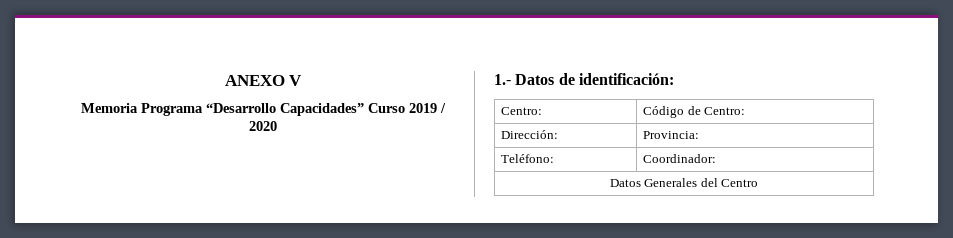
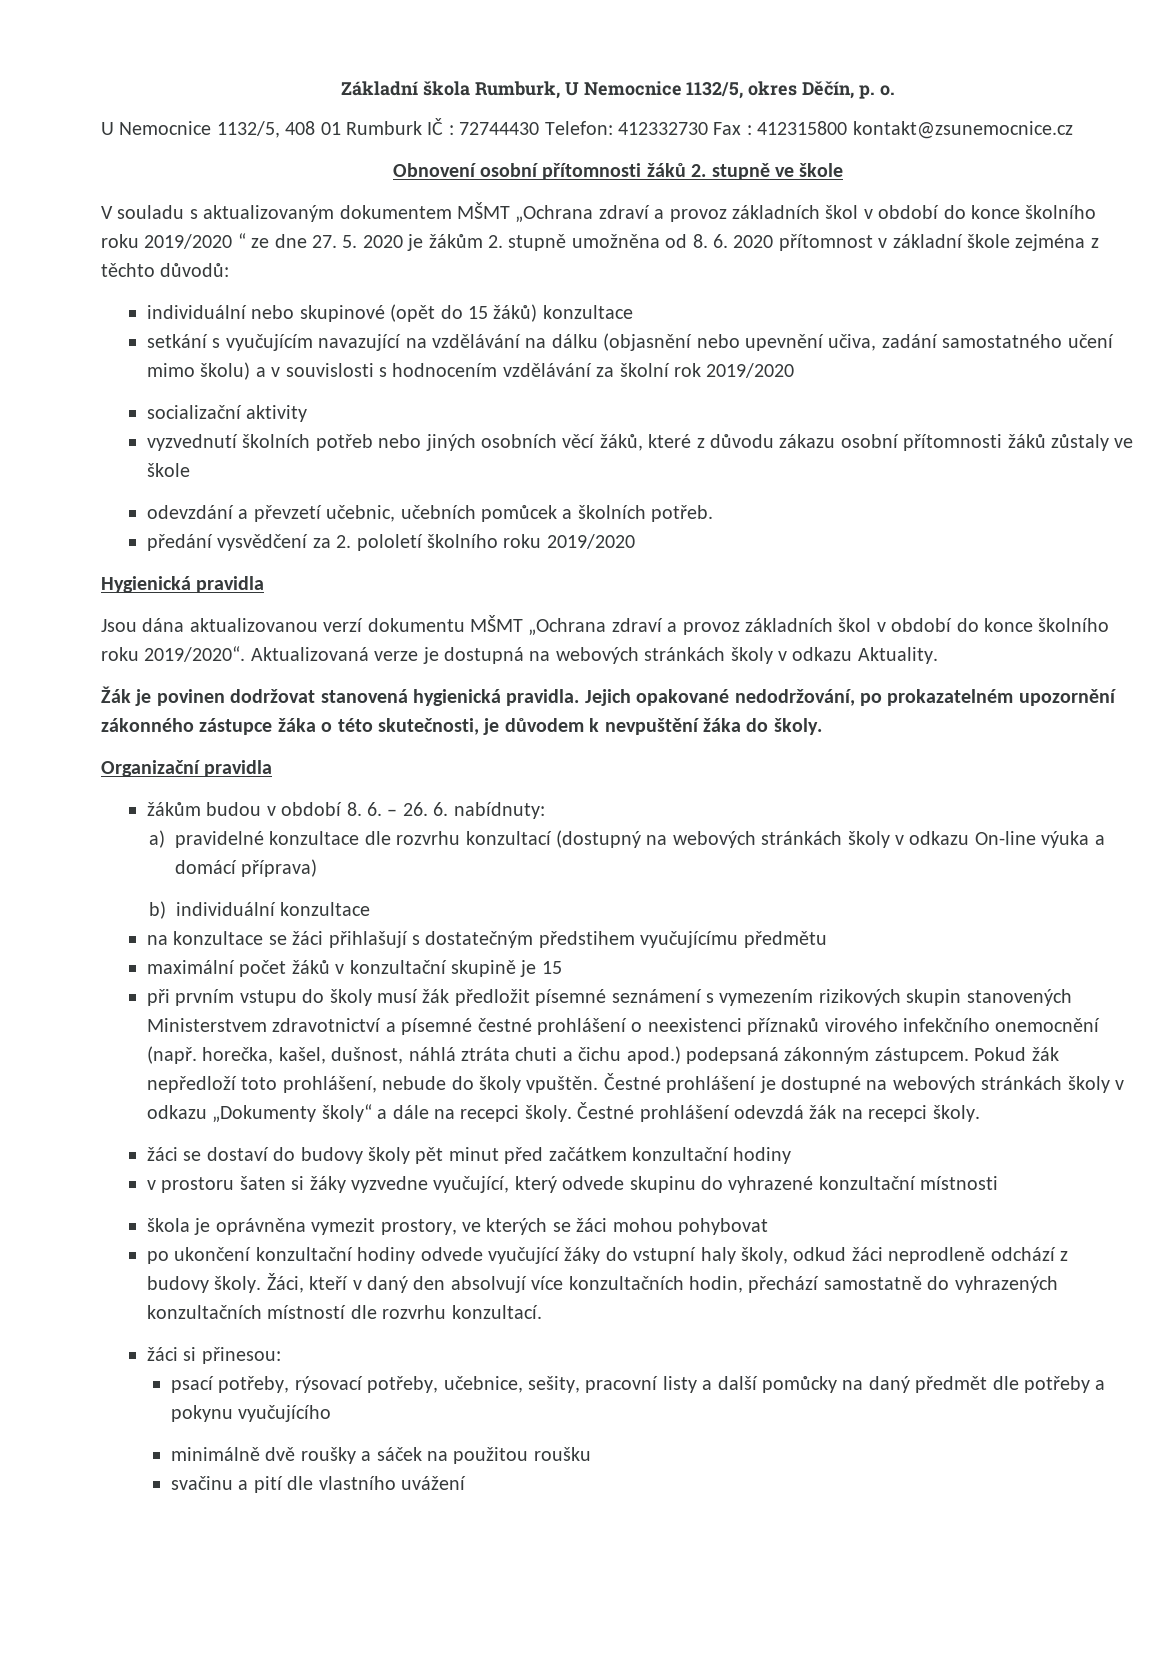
[224,75,303,86] [81,103,446,116] [249,121,277,131] [494,73,674,85] [500,107,542,115] [642,106,746,118] [500,130,558,139] [642,131,699,139] [500,154,554,163] [642,154,716,163] [609,178,759,187] ANEXO V // Memoria Programa “Desarrollo Capacidades” Curso 2019 / 2020 // 1.- Datos de identificación: // Centro: | Código de Centro: // Dirección: | Provincia: // Teléfono: | Coordinador: // Datos Generales del Centro -> [341,81,895,99] [101,118,1073,139] [392,163,844,180] [101,202,1097,223] [101,233,1099,251] [101,263,230,277] [146,304,633,322] [146,333,1114,351] [146,362,795,380] [146,405,308,422] [146,434,1134,451] [146,463,190,477] [146,505,714,522] [146,534,635,551] [101,576,265,593] [101,615,1110,636] [101,646,938,664] [101,686,1116,706] [101,718,822,735] [101,760,273,777] [146,802,545,819] [148,830,1105,848] [174,859,318,877] [148,901,371,919] [146,931,827,948] [146,960,562,977] [146,989,1072,1006] [146,1018,1101,1035] [146,1046,1059,1064] [146,1073,1124,1093] [146,1102,980,1123] [146,1147,792,1164] [146,1176,999,1193] [146,1218,768,1235] [146,1247,1068,1264] [146,1273,1058,1293] [146,1305,542,1319] [146,1347,281,1364] [170,1376,1106,1393] [170,1405,332,1422] [170,1447,591,1464] [170,1476,466,1493] Základní škola Rumburk, U Nemocnice 1132/5, okres Děčín, p. o. // U Nemocnice 1132/5, 408 01 Rumburk IČ : 72744430 Telefon: 412332730 Fax : 412315800 kontakt@zsunemocnice.cz // Obnovení osobní přítomnosti žáků 2. stupně ve škole // V souladu s aktualizovaným dokumentem MŠMT „Ochrana zdraví a provoz základních škol v období do konce školního roku 2019/2020 “ ze dne 27. 5. 2020 je žákům 2. stupně umožněna od 8. 6. 2020 přítomnost v základní škole zejména z těchto důvodů: // individuální nebo skupinové (opět do 15 žáků) konzultace // setkání s vyučujícím navazující na vzdělávání na dálku (objasnění nebo upevnění učiva, zadání samostatného učení mimo školu) a v souvislosti s hodnocením vzdělávání za školní rok 2019/2020 // socializační aktivity // vyzvednutí školních potřeb nebo jiných osobních věcí žáků, které z důvodu zákazu osobní přítomnosti žáků zůstaly ve škole // odevzdání a převzetí učebnic, učebních pomůcek a školních potřeb. // předání vysvědčení za 2. pololetí školního roku 2019/2020 // Hygienická pravidla // Jsou dána aktualizovanou verzí dokumentu MŠMT „Ochrana zdraví a provoz základních škol v období do konce školního roku 2019/2020“. Aktualizovaná verze je dostupná na webových stránkách školy v odkazu Aktuality. // Žák je povinen dodržovat stanovená hygienická pravidla. Jejich opakované nedodržování, po prokazatelném upozornění zákonného zástupce žáka o této skutečnosti, je důvodem k nevpuštění žáka do školy. // Organizační pravidla // žákům budou v období 8. 6. – 26. 6. nabídnuty: // a) pravidelné konzultace dle rozvrhu konzultací (dostupný na webových stránkách školy v odkazu On-line výuka a domácí příprava) // b) individuální konzultace // na konzultace se žáci přihlašují s dostatečným předstihem vyučujícímu předmětu // maximální počet žáků v konzultační skupině je 15 // při prvním vstupu do školy musí žák předložit písemné seznámení s vymezením rizikových skupin stanovených Ministerstvem zdravotnictví a písemné čestné prohlášení o neexistenci příznaků virového infekčního onemocnění (např. horečka, kašel, dušnost, náhlá ztráta chuti a čichu apod.) podepsaná zákonným zástupcem. Pokud žák nepředloží toto prohlášení, nebude do školy vpuštěn. Čestné prohlášení je dostupné na webových stránkách školy v odkazu „Dokumenty školy“ a dále na recepci školy. Čestné prohlášení odevzdá žák na recepci školy. // žáci se dostaví do budovy školy pět minut před začátkem konzultační hodiny // v prostoru šaten si žáky vyzvedne vyučující, který odvede skupinu do vyhrazené konzultační místnosti // škola je oprávněna vymezit prostory, ve kterých se žáci mohou pohybovat // po ukončení konzultační hodiny odvede vyučující žáky do vstupní haly školy, odkud žáci neprodleně odchází z budovy školy. Žáci, kteří v daný den absolvují více konzultačních hodin, přechází samostatně do vyhrazených konzultačních místností dle rozvrhu konzultací. // žáci si přinesou: // psací potřeby, rýsovací potřeby, učebnice, sešity, pracovní listy a další pomůcky na daný předmět dle potřeby a pokynu vyučujícího // minimálně dvě roušky a sáček na použitou roušku // svačinu a pití dle vlastního uvážení

